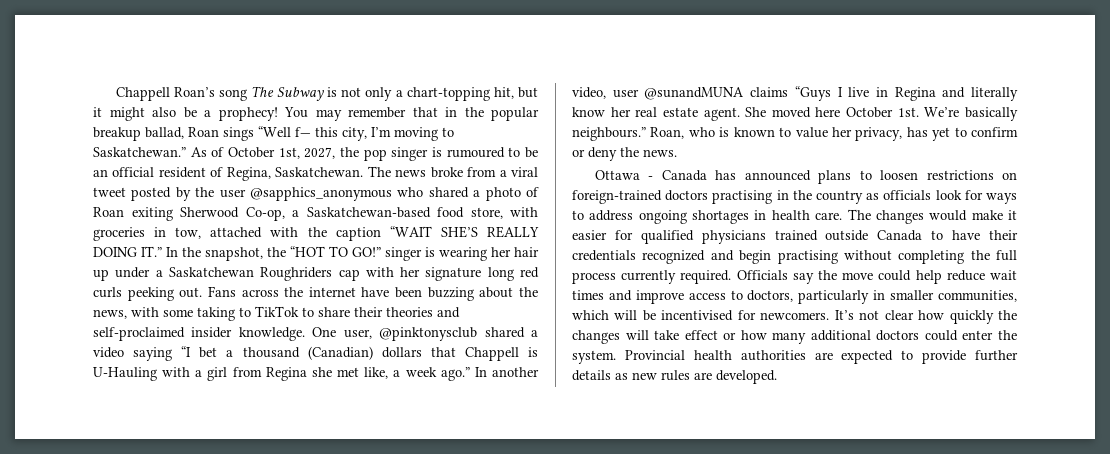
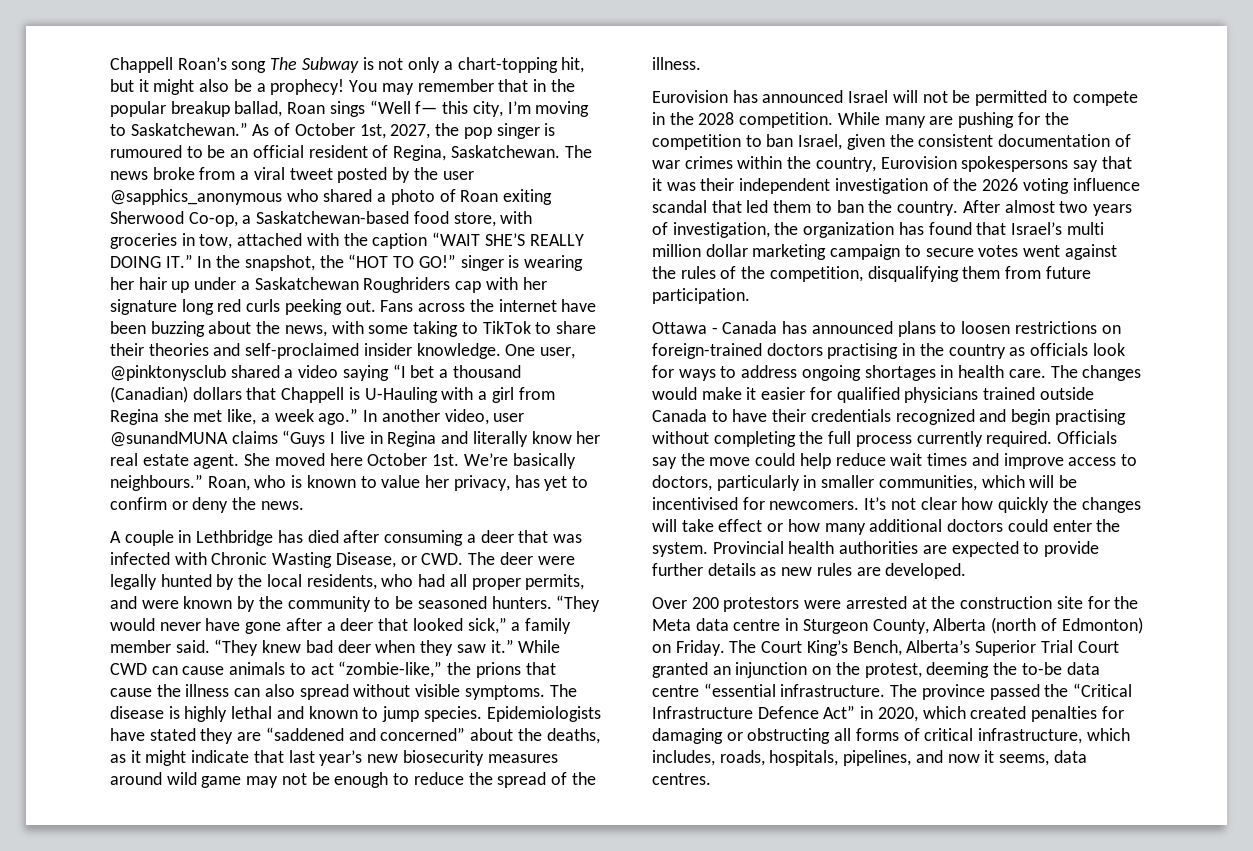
(677, 153) none -> [110,530,582,546] [110,552,575,568] [110,574,585,590] [110,595,601,612] [110,617,571,634] [110,639,561,656] [110,661,556,678] [110,684,577,700] [110,706,601,722] [110,727,600,744] [110,750,558,766] [110,772,596,788] [652,57,701,70] [652,90,1138,106] [652,112,1069,128] [652,134,1131,150] [652,156,1132,172] [652,178,1140,194] [652,200,1132,216] [652,222,1104,238] [652,244,1117,260] [652,266,1091,282] [652,288,750,304] // A couple in Lethbridge has died after consuming a deer that was infected with Chronic Wasting Disease, or CWD. The deer were legally hunted by the local residents, who had all proper permits, and were known by the community to be seasoned hunters. “They would never have gone after a deer that looked sick,” a family member said. “They knew bad deer when they saw it.” While CWD can cause animals to act “zombie-like,” the prions that cause the illness can also spread without visible symptoms. The disease is highly lethal and known to jump species. Epidemiologists have stated they are “saddened and concerned” about the deaths, as it might indicate that last year’s new biosecurity measures around wild game may not be enough to reduce the spread of the illness. // Eurovision has announced Israel will not be permitted to compete in the 2028 competition. While many are pushing for the competition to ban Israel, given the consistent documentation of war crimes within the country, Eurovision spokespersons say that it was their independent investigation of the 2026 voting influence scandal that led them to ban the country. After almost two years of investigation, the organization has found that Israel’s multi million dollar marketing campaign to secure votes went against the rules of the competition, disqualifying them from future participation.
(777, 377) none -> [652,596,1139,612] [652,617,1143,634] [652,640,1119,656] [652,662,1100,678] [652,683,1133,700] [652,705,1124,722] [652,728,1130,744] [652,750,1087,766] [652,773,711,785] // Over 200 protestors were arrested at the construction site for the Meta data centre in Sturgeon County, Alberta (north of Edmonton) on Friday. The Court King’s Bench, Alberta’s Superior Trial Court granted an injunction on the protest, deeming the to-be data centre “essential infrastructure. The province passed the “Critical Infrastructure Defence Act” in 2020, which created penalties for damaging or obstructing all forms of critical infrastructure, which includes, roads, hospitals, pipelines, and now it seems, data centres.

